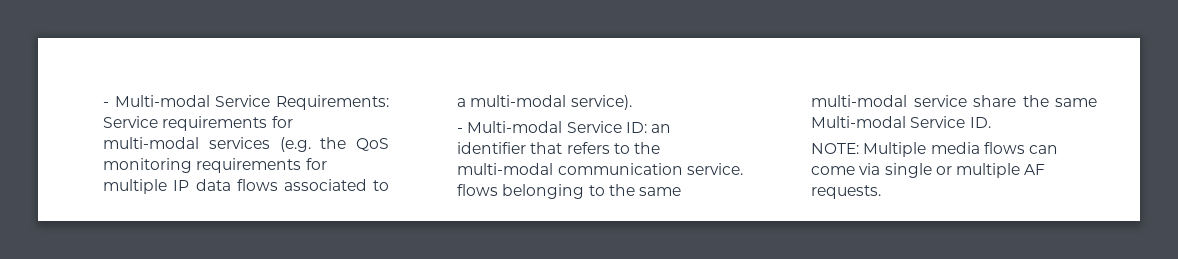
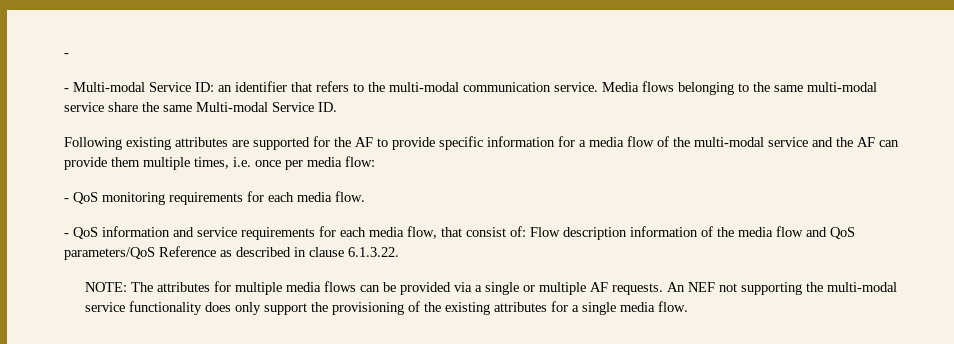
[103,95,389,110] [103,116,293,131] [103,137,389,152] [103,158,327,173] [103,179,389,194] [457,95,632,110] - Multi-modal Service Requirements: Service requirements for multi-modal services (e.g. the QoS monitoring requirements for multiple IP data flows associated to a multi-modal service). -> [64,53,70,57] -
(743, 169) none -> [602,82,640,92] Media
[811,142,1059,157] [811,163,881,175] NOTE: Multiple media flows can come via -> [64,136,900,150] [64,156,376,170] [64,191,366,205] [64,226,856,240] [64,246,400,260] [85,281,483,295] Following existing attributes are supported for the AF to provide specific information for a media flow of the multi-modal service and the AF can provide them multiple times, i.e. once per media flow: // - QoS monitoring requirements for each media flow. // - QoS information and service requirements for each media flow, that consist of: Flow description information of the media flow and QoS parameters/QoS Reference as described in clause 6.1.3.22. // NOTE: The attributes for multiple media flows can be provided via a
(882, 192) none -> [667,282,898,295] [85,301,689,315] An NEF not supporting the multi-modal service functionality does only support the provisioning of the existing attributes for a single media flow.

